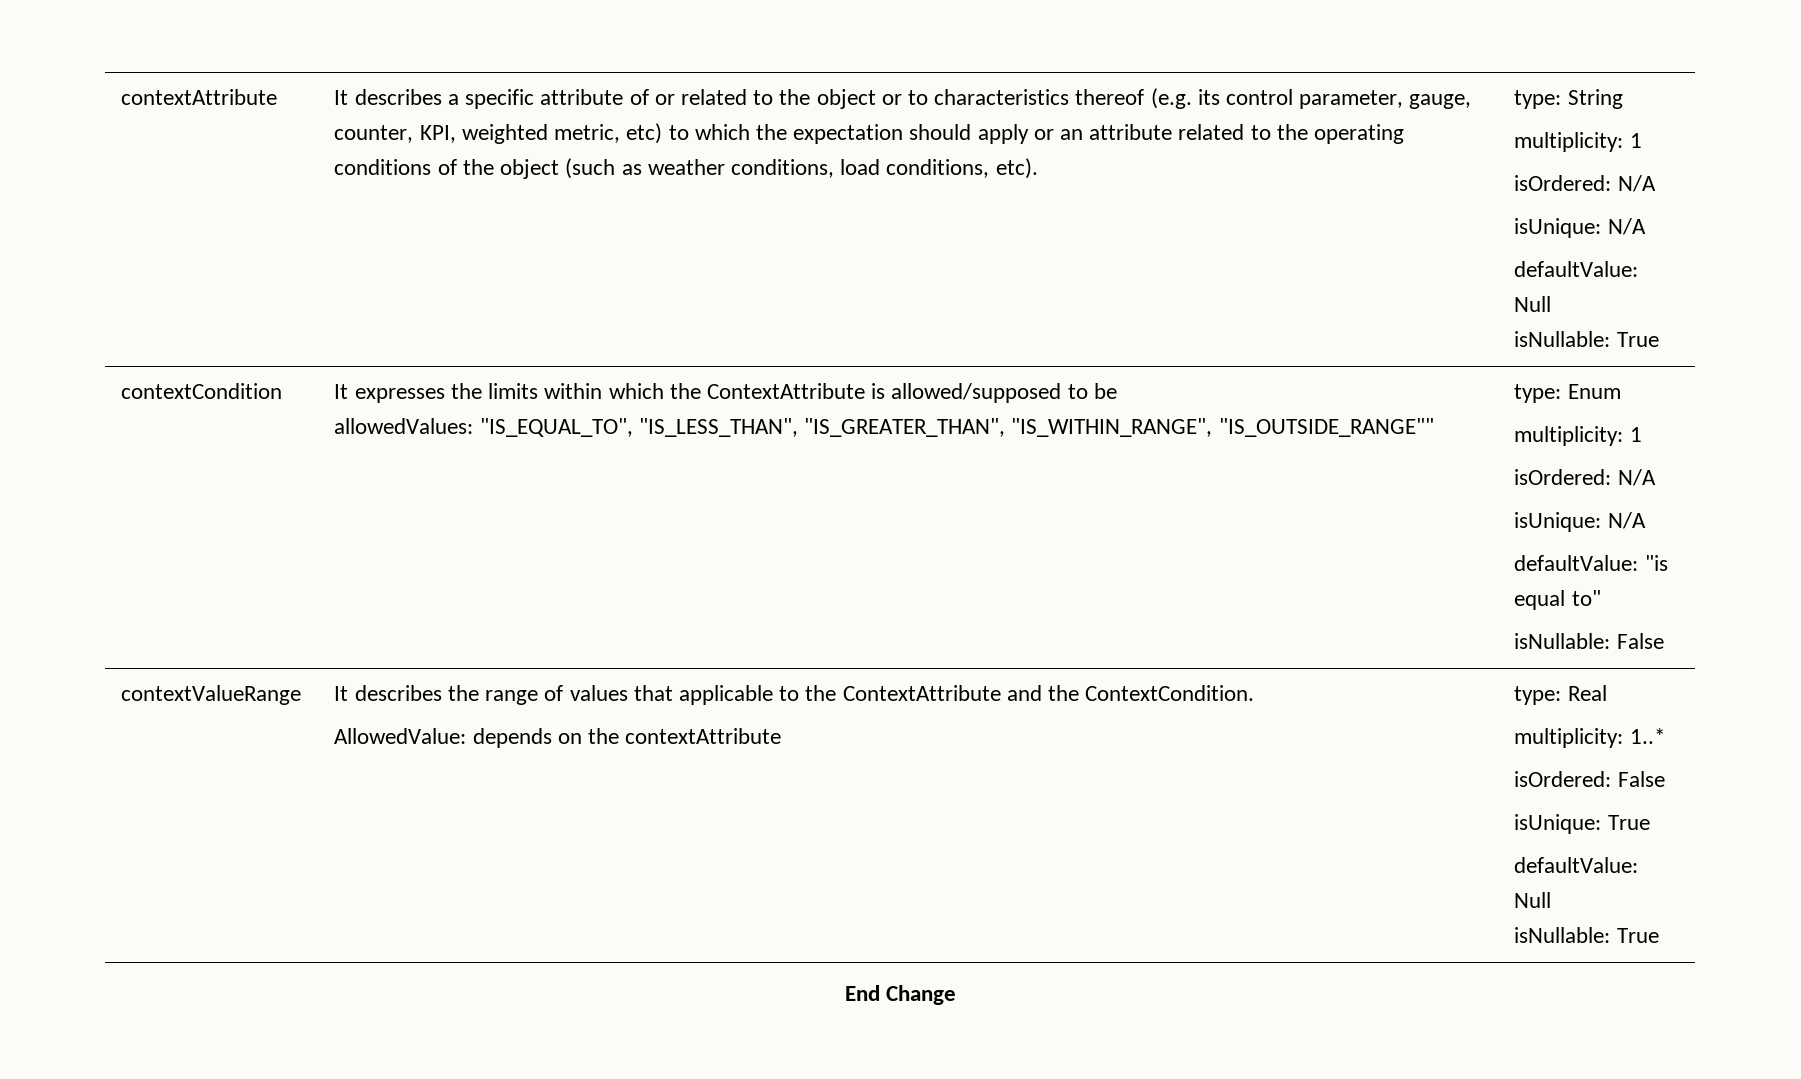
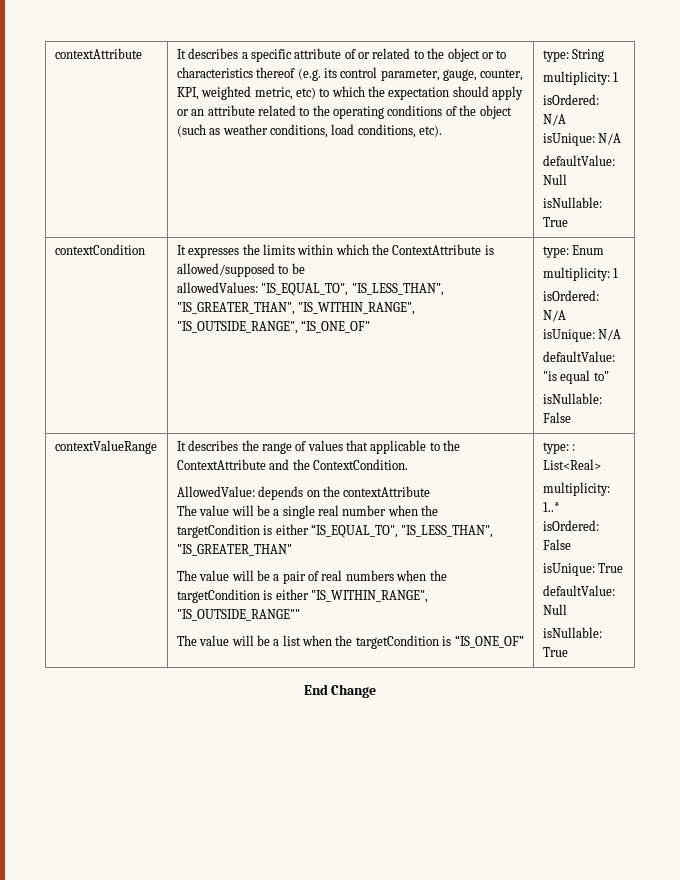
[1218,418,1434,437] "IS_OUTSIDE_RANGE"" -> [176,320,371,334] "IS_OUTSIDE_RANGE", “IS_ONE_OF"
[1514,685,1607,705] | type: Real -> [176,505,439,519] [176,524,494,538] [176,544,292,556] [176,570,447,584] [176,589,428,603] [176,609,300,621] [176,635,524,649] [542,442,576,454] [542,459,601,470] // The value will be a single real number when the targetCondition is either “IS_EQUAL_TO", "IS_LESS_THAN", "IS_GREATER_THAN" // The value will be a pair of real numbers when the targetCondition is either "IS_WITHIN_RANGE", "IS_OUTSIDE_RANGE"" // The value will be a list when the targetCondition is “IS_ONE_OF” | type: : List<Real>

